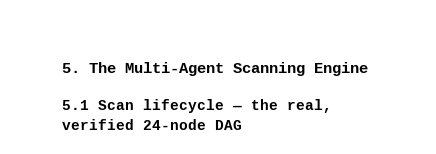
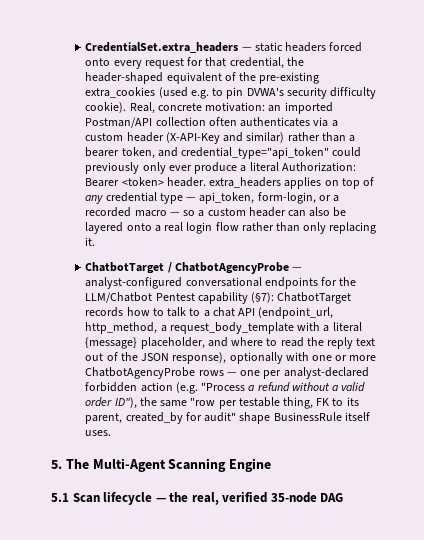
(62, 68) none -> [85,42,363,53] [85,57,304,69] [85,72,320,84] [85,87,377,99] [85,102,333,114] [85,117,338,128] [85,132,356,144] [85,147,362,159] [85,162,356,174] [85,177,375,189] [85,192,340,204] [85,207,347,217] [85,222,377,234] [85,237,96,246] [85,262,303,274] [85,277,357,289] [85,292,352,304] [85,307,334,319] [85,322,362,334] [85,337,376,349] [85,352,377,364] [85,367,369,379] [85,382,366,394] [85,397,359,409] [85,412,370,424] [85,430,112,436] CredentialSet.extra_headers — static headers forced onto every request for that credential, the header-shaped equivalent of the pre-existing extra_cookies (used e.g. to pin DVWA's security difficulty cookie). Real, concrete motivation: an imported Postman/API collection often authenticates via a custom header (X-API-Key and similar) rather than a bearer token, and credential_type="api_token" could previously only ever produce a literal Authorization: Bearer <token> header. extra_headers applies on top of any credential type — api_token, form-login, or a recorded macro — so a custom header can also be layered onto a real login flow rather than only replacing it. // ChatbotTarget / ChatbotAgencyProbe — analyst-configured conversational endpoints for the LLM/Chatbot Pentest capability (§7): ChatbotTarget records how to talk to a chat API (endpoint_url, http_method, a request_body_template with a literal {message} placeholder, and where to read the reply text out of the JSON response), optionally with one or more ChatbotAgencyProbe rows — one per analyst-declared forbidden action (e.g. "Process a refund without a valid order ID"), the same "row per testable thing, FK to its parent, created_by for audit" shape BusinessRule itself uses. //
[143,119,206,130] 24-node -> [270,492,317,503] 35-node

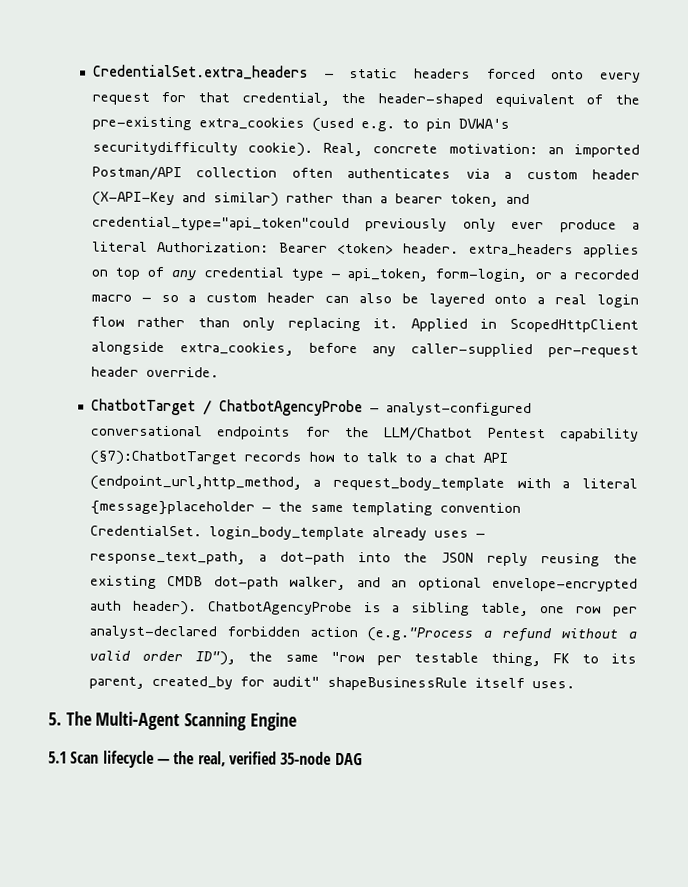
[286,87,377,99] security difficulty -> [91,141,238,156] securitydifficulty
[181,147,362,159] credential_type="api_token" could -> [91,216,350,232] credential_type="api_token"could
(96, 241) none -> [410,318,640,333] [90,341,639,358] [90,366,219,378] Applied in ScopedHttpClient alongside extra_cookies, before any caller-supplied per-request header override.
[251,292,352,304] (§7): ChatbotTarget -> [89,450,237,466] (§7):ChatbotTarget
[258,307,334,319] [85,322,158,334] (endpoint_url, http_method, -> [89,475,302,491] (endpoint_url,http_method,
[85,337,376,349] [85,352,377,364] [85,367,261,379] {message} placeholder, and where to read the reply text out of the JSON response), optionally with one or more ChatbotAgencyProbe rows — one -> [89,500,521,516] [89,525,485,541] [89,550,639,567] [89,575,638,592] [89,600,603,617] {message}placeholder — the same templating convention CredentialSet. login_body_template already uses — response_text_path, a dot-path into the JSON reply reusing the existing CMDB dot-path walker, and an optional envelope-encrypted auth header). ChatbotAgencyProbe is a sibling table, one row
[175,382,246,394] (e.g. "Process -> [367,627,474,642] (e.g."Process
[239,412,342,424] shape BusinessRule -> [326,676,468,691] shapeBusinessRule

